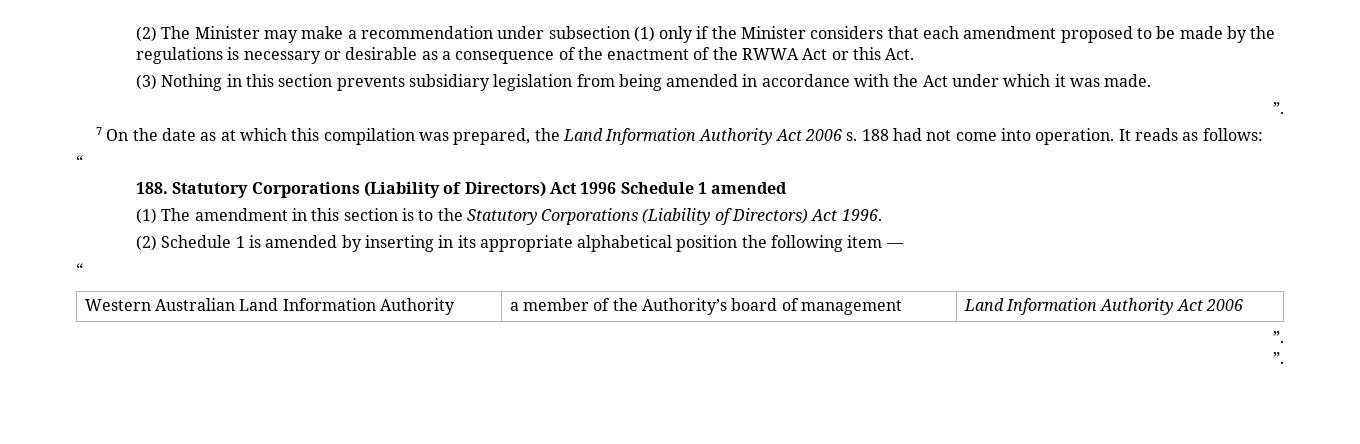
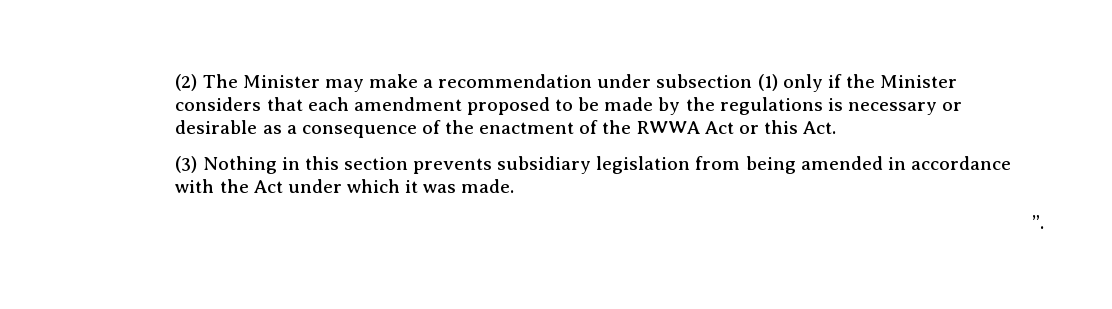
[95,127,1263,145] [76,155,83,167] [135,181,788,198] [135,208,882,225] [135,235,904,252] [76,263,83,275] [84,298,455,315] [509,298,902,315] [963,298,1243,315] [1273,331,1284,343] [1273,352,1284,364] // 7 On the date as at which this compilation was prepared, the Land Information Authority Act 2006 s. 188 had not come into operation. It reads as follows: // “ // 188. Statutory Corporations (Liability of Directors) Act 1996 Schedule 1 amended // (1) The amendment in this section is to the Statutory Corporations (Liability of Directors) Act 1996. // (2) Schedule 1 is amended by inserting in its appropriate alphabetical position the following item — // “ // Western Australian Land Information Authority | a member of the Authority’s board of management | Land Information Authority Act 2006 // ”. // ”. -> (1045, 222) none

